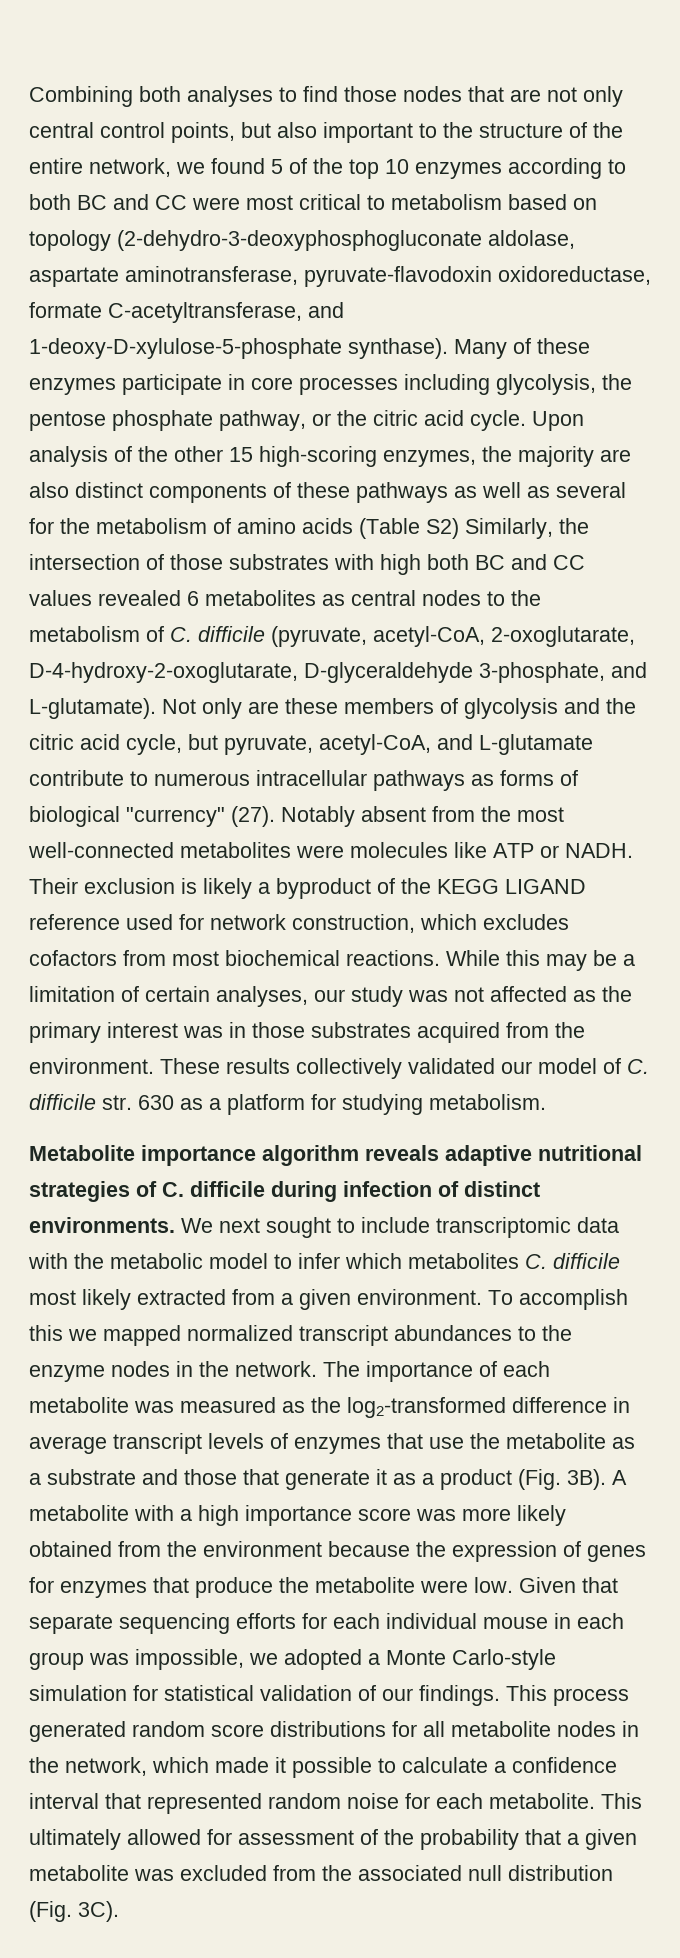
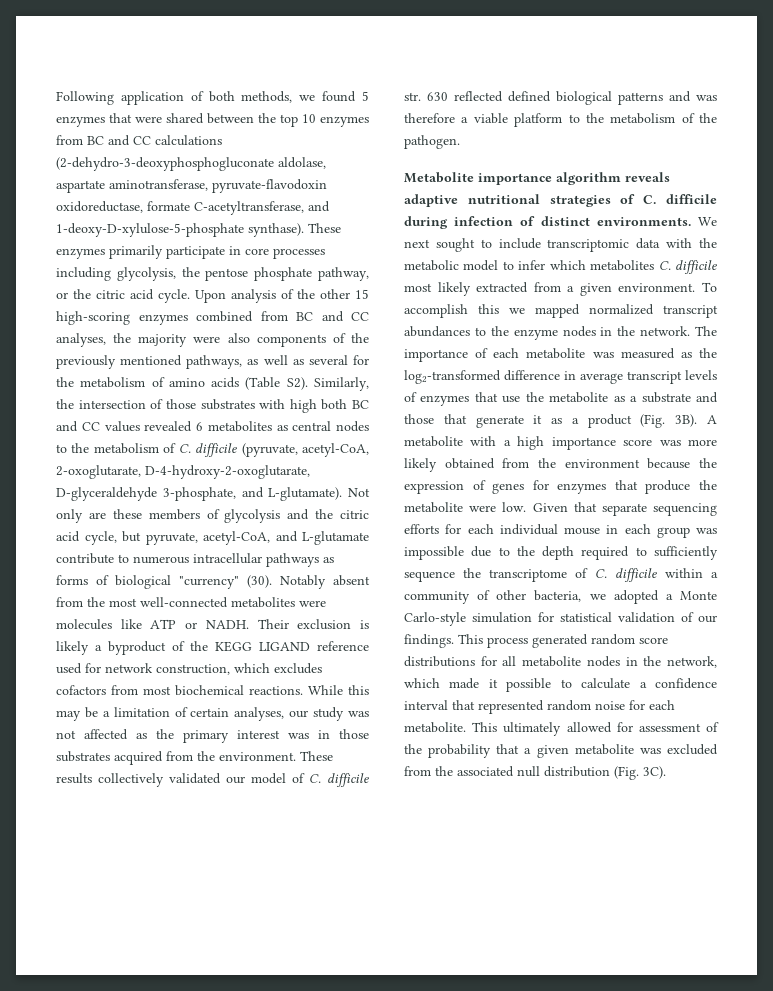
[29,86,623,107] [29,122,623,143] [29,158,626,179] [29,194,597,210] [29,230,111,251] Combining both analyses to find those nodes that are not only central control points, but also important to the structure of the entire network, we found 5 of the top 10 enzymes according to both BC and CC were most critical to metabolism based on topology -> [56,91,369,105] [56,113,369,127] [56,135,222,146] Following application of both methods, we found 5 enzymes that were shared between the top 10 enzymes from BC and CC calculations
[454,338,590,359] [29,378,116,395] Many of these enzymes -> [308,223,341,233] [56,245,163,259] These enzymes primarily
[383,446,631,467] [29,482,448,503] enzymes, the majority are also distinct components of these pathways -> [138,311,369,325] [56,333,369,347] [56,355,243,369] enzymes combined from BC and CC analyses, the majority were also components of the previously mentioned pathways,
[426,518,459,539] S2) -> [286,377,308,390] S2).
[231,806,275,827] (27). -> [247,575,272,588] (30).
[180,1094,546,1115] as a platform for studying metabolism. -> [454,91,717,105] [404,113,717,127] [404,135,460,149] reflected defined biological patterns and was therefore a viable platform to the metabolism of the pathogen.
[135,1649,244,1670] impossible, -> [404,546,718,560] [404,568,718,582] [404,590,582,604] impossible due to the depth required to sufficiently sequence the transcriptome of C. difficile within a community of other bacteria,

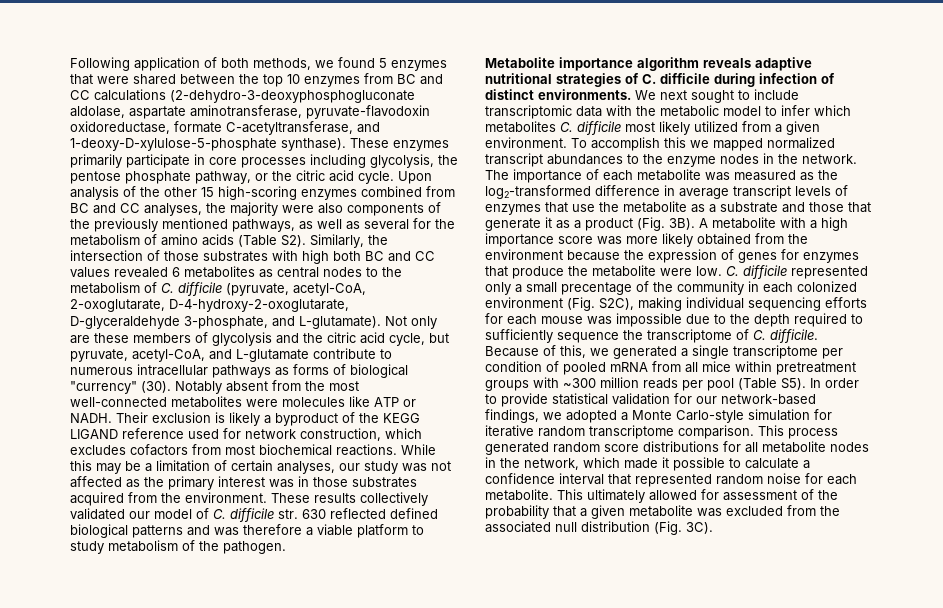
[585,113,604,123] the -> [70,541,104,554] study
[476,282,529,293] extracted -> [694,121,738,132] utilized
[532,502,717,516] [404,524,690,538] Given that separate sequencing efforts for each individual mouse in each group -> [726,265,868,279] [485,281,857,295] [485,297,867,311] [485,313,583,325] C. difficile represented only a small precentage of the community in each colonized environment (Fig. S2C), making individual sequencing efforts for each mouse
[614,568,718,582] [404,590,582,604] difficile within a community of other bacteria, -> [770,329,818,343] [485,345,843,359] [485,361,856,375] [485,377,859,391] [485,393,816,407] [485,409,539,423] difficile. Because of this, we generated a single transcriptome per condition of pooled mRNA from all mice within pretreatment groups with ~300 million reads per pool (Table S5). In order to provide statistical validation for our network-based findings,
[560,612,717,623] [404,634,454,648] statistical validation of our findings. -> [485,425,754,439] iterative random transcriptome comparison.

